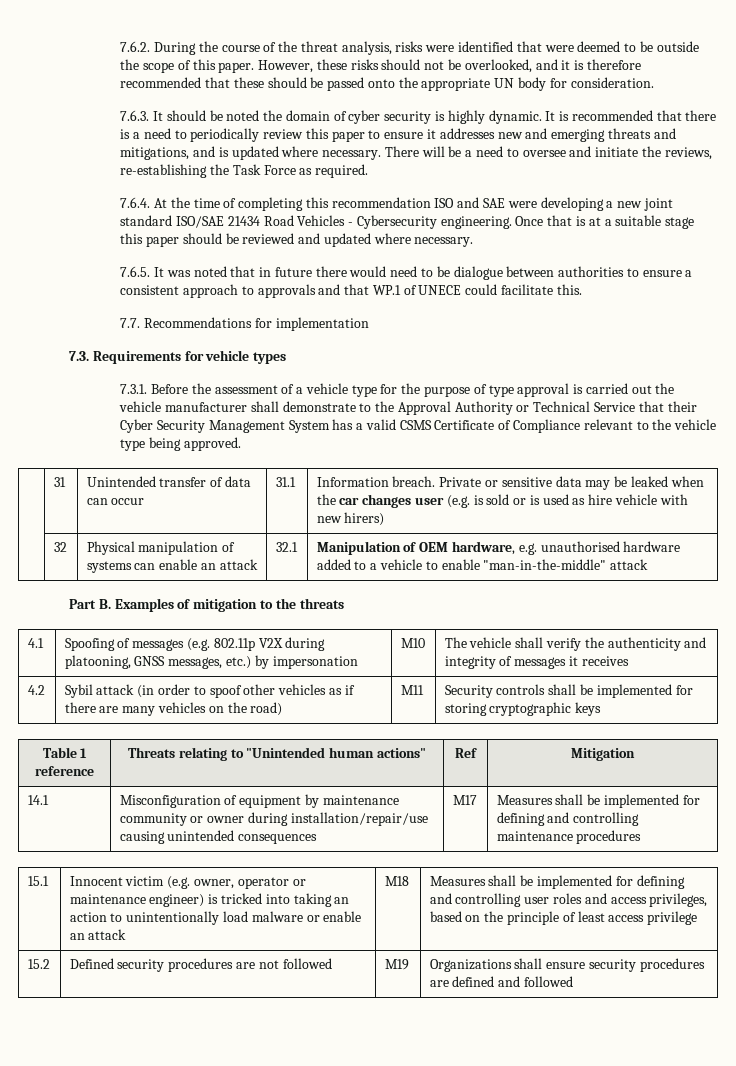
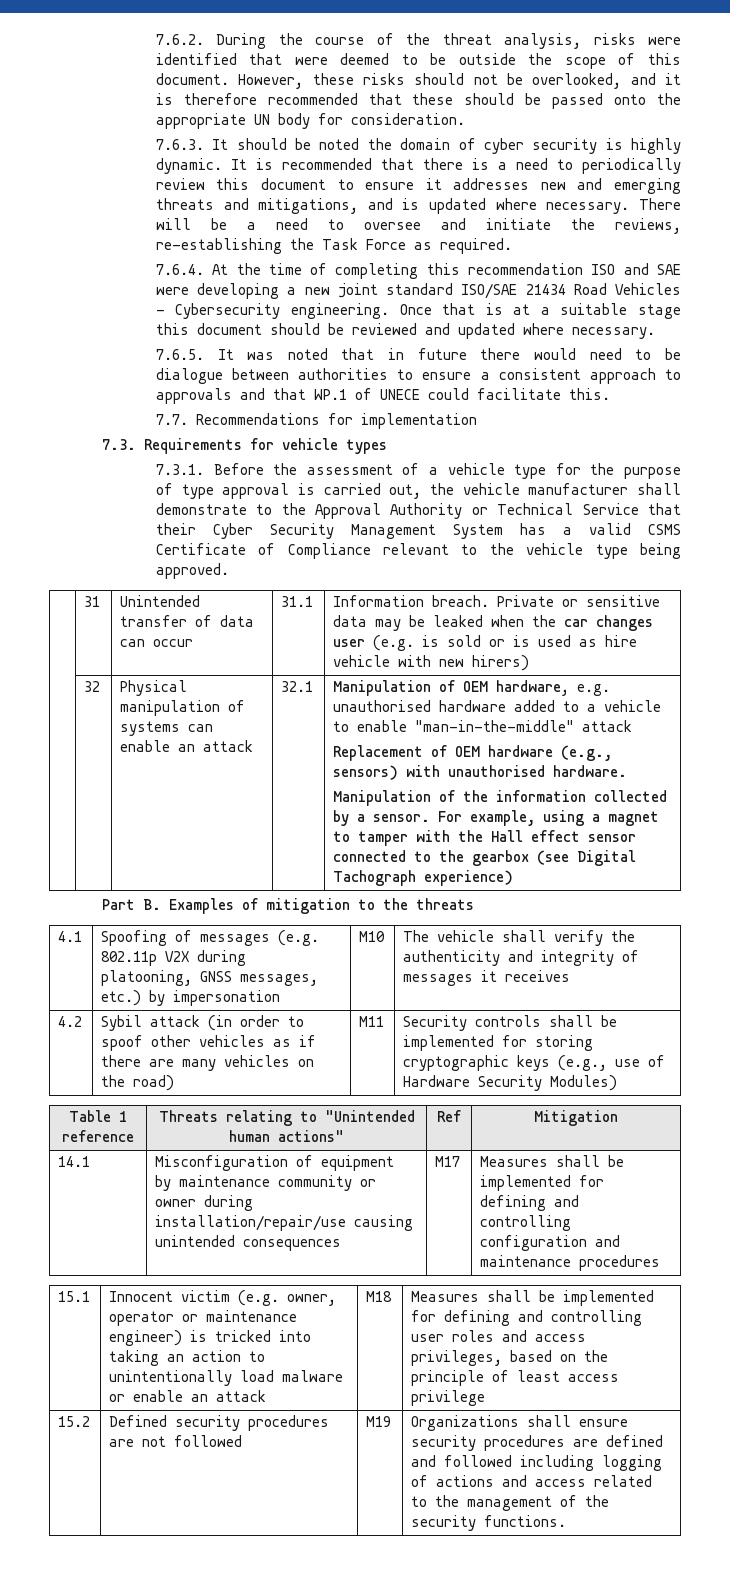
[218,62,255,73] paper. -> [155,73,229,85] document.
[331,131,365,142] paper -> [261,178,327,190] document
[145,236,179,247] paper -> [196,323,262,335] document
[631,385,652,394] out -> [389,484,422,499] out,
(649, 564) none -> [333,745,613,761] [333,765,628,780] [333,790,668,806] [333,810,660,826] [333,830,637,846] [333,850,637,866] [333,870,514,886] // Replacement of OEM hardware (e.g., sensors) with unauthorised hardware. // Manipulation of the information collected by a sensor. For example, using a magnet to tamper with the Hall effect sensor connected to the gearbox (see Digital Tachograph experience)
(602, 709) none -> [558,1055,666,1071] [403,1075,618,1091] (e.g., use of Hardware Security Modules)
(640, 819) none -> [480,1235,621,1251] configuration and
(573, 981) none -> [520,1455,663,1471] [411,1475,653,1487] [411,1495,610,1511] [411,1515,567,1531] including logging of actions and access related to the management of the security functions.

